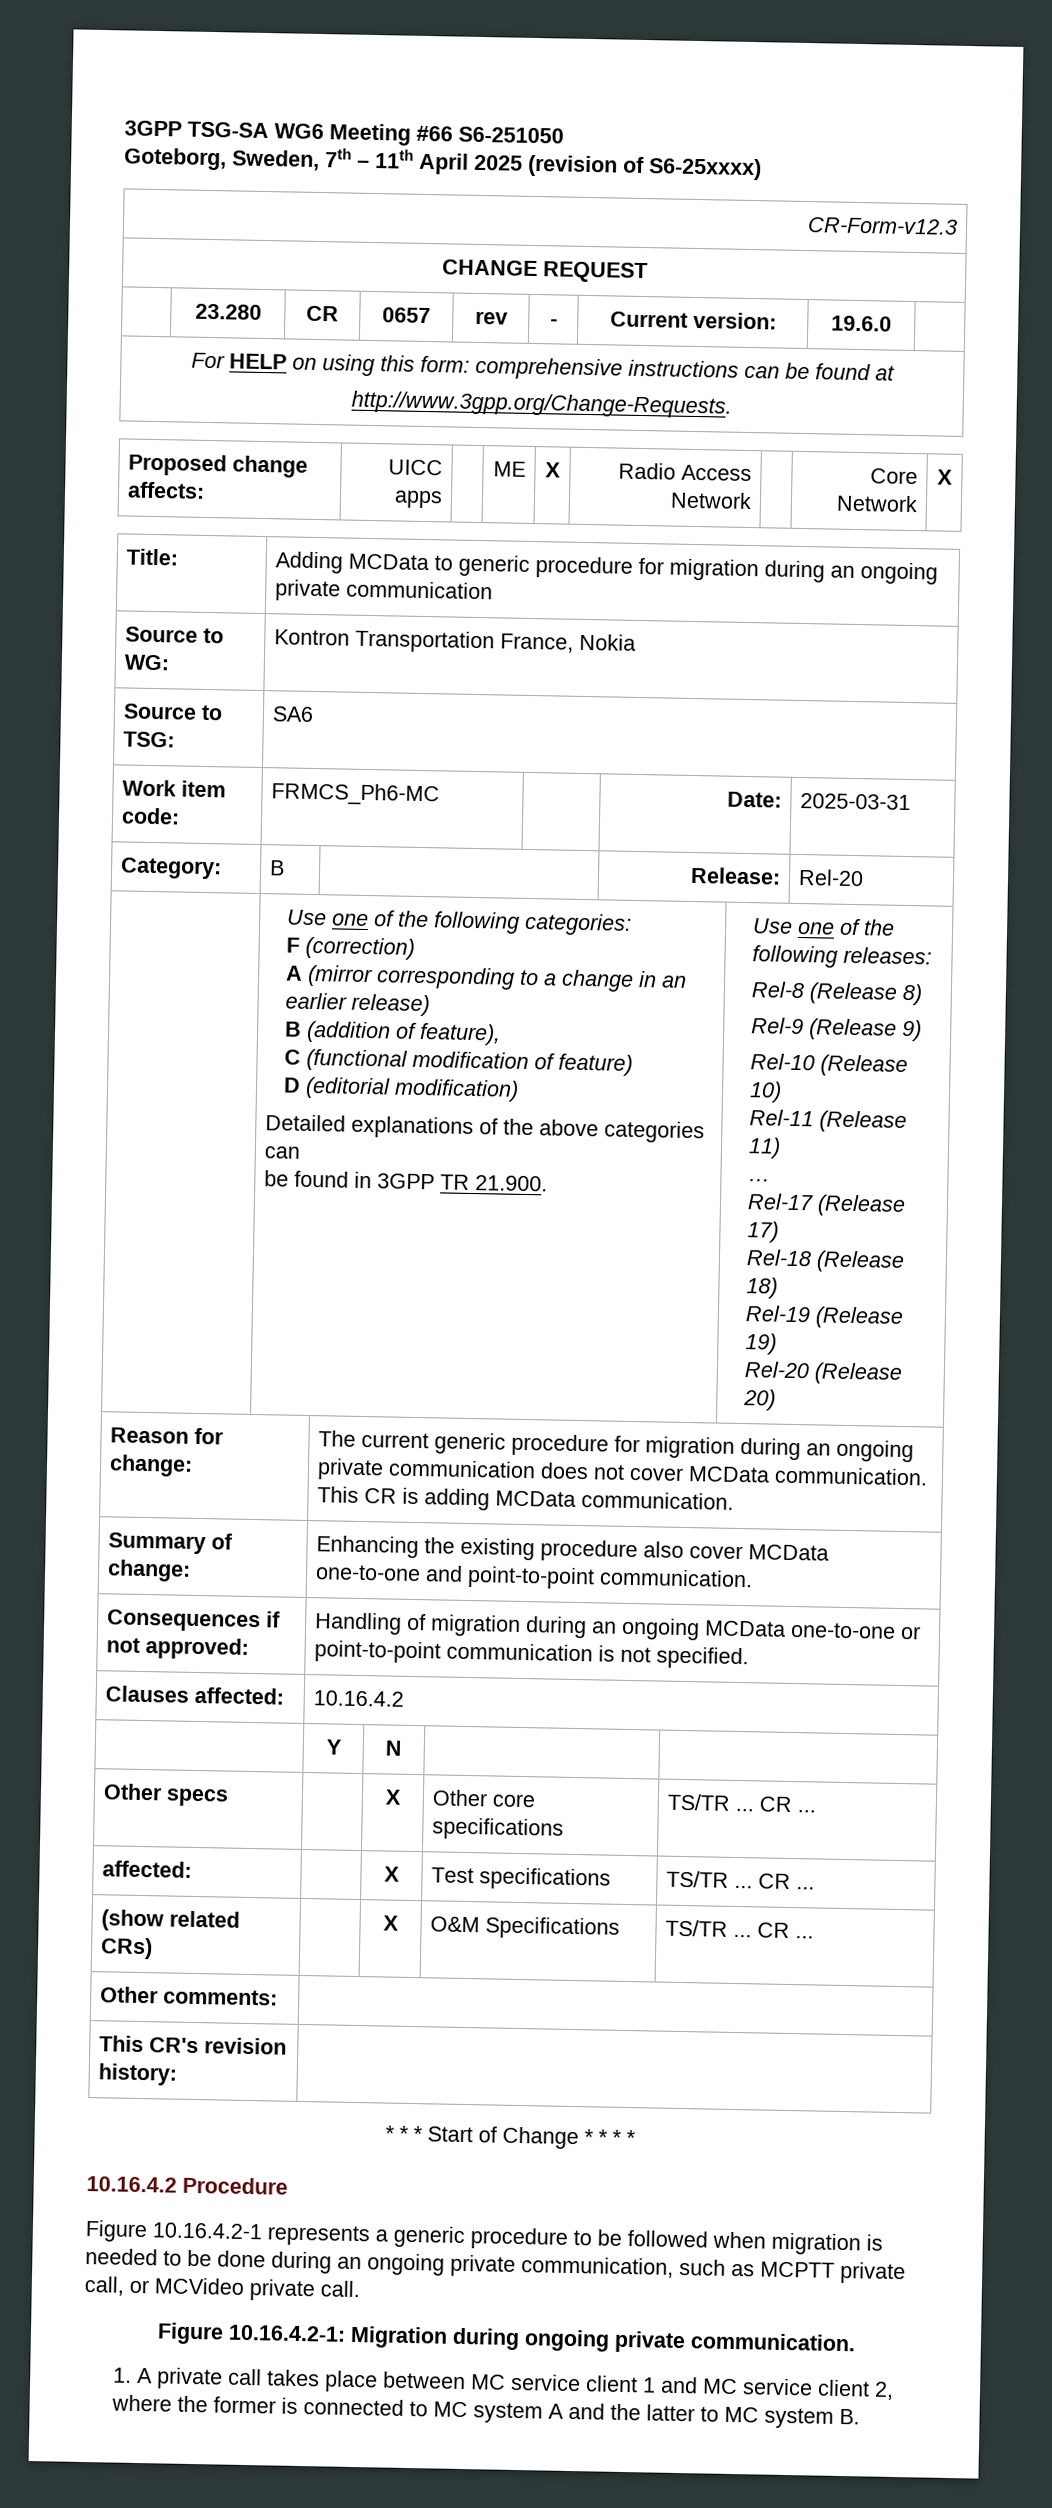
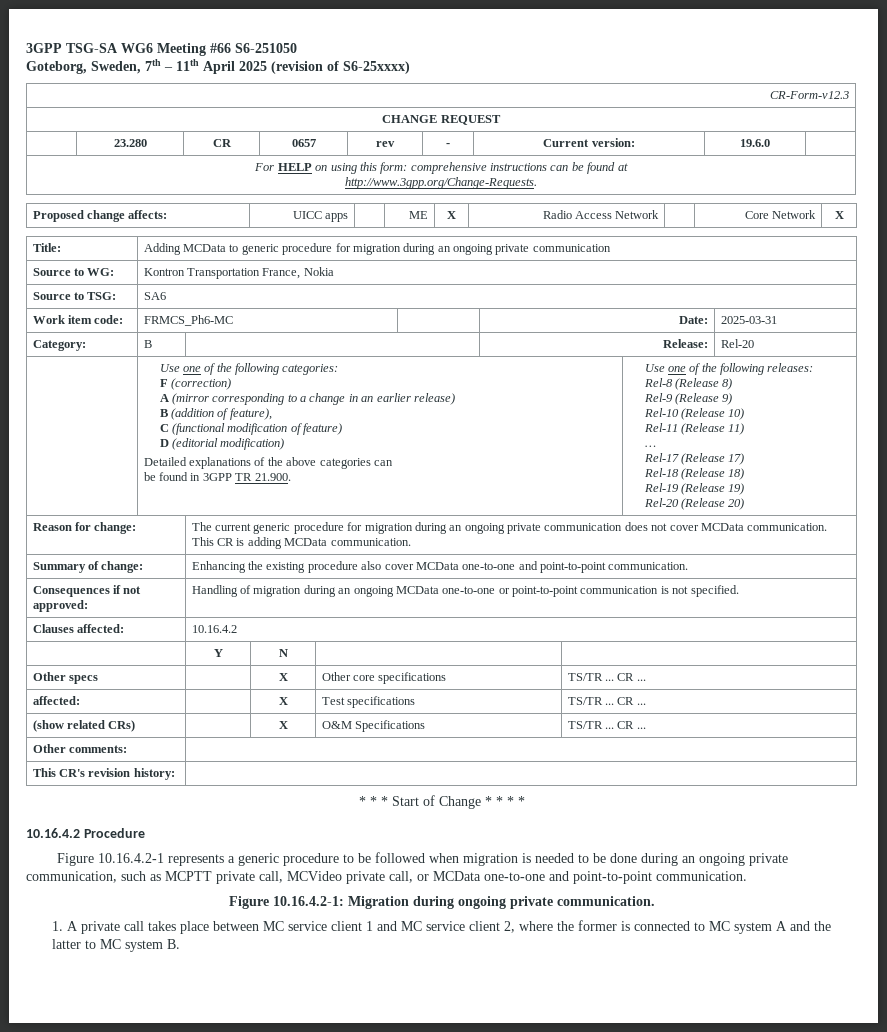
[129,2279,149,2294] or -> (283, 877) none
[320,2280,360,2298] call. -> [389,871,747,884] call, or MCData one-to-one and point-to-point communication.

